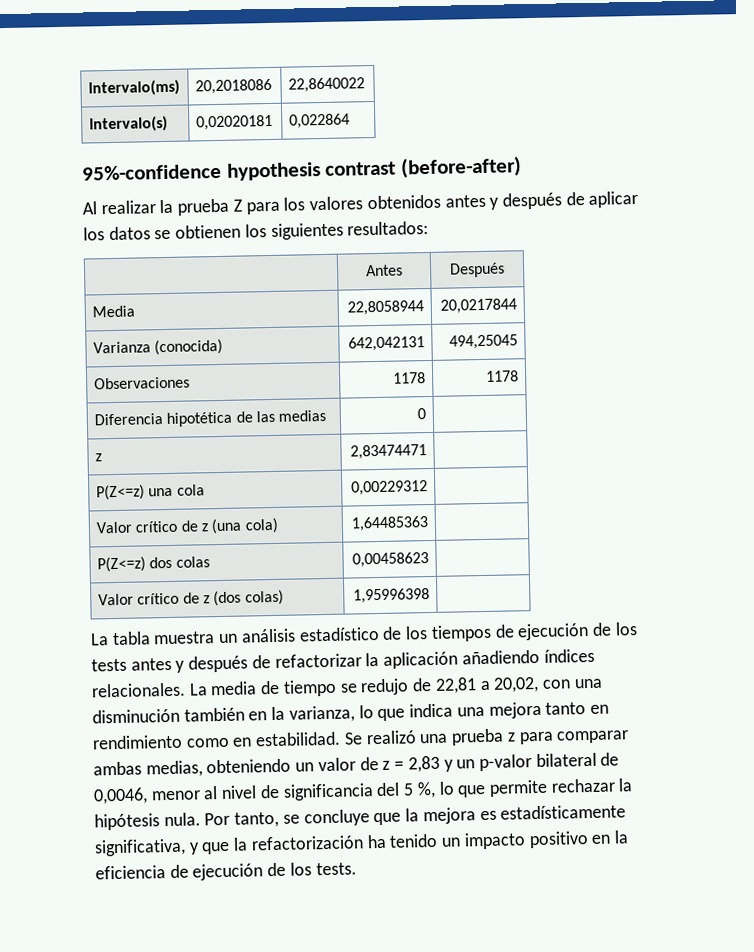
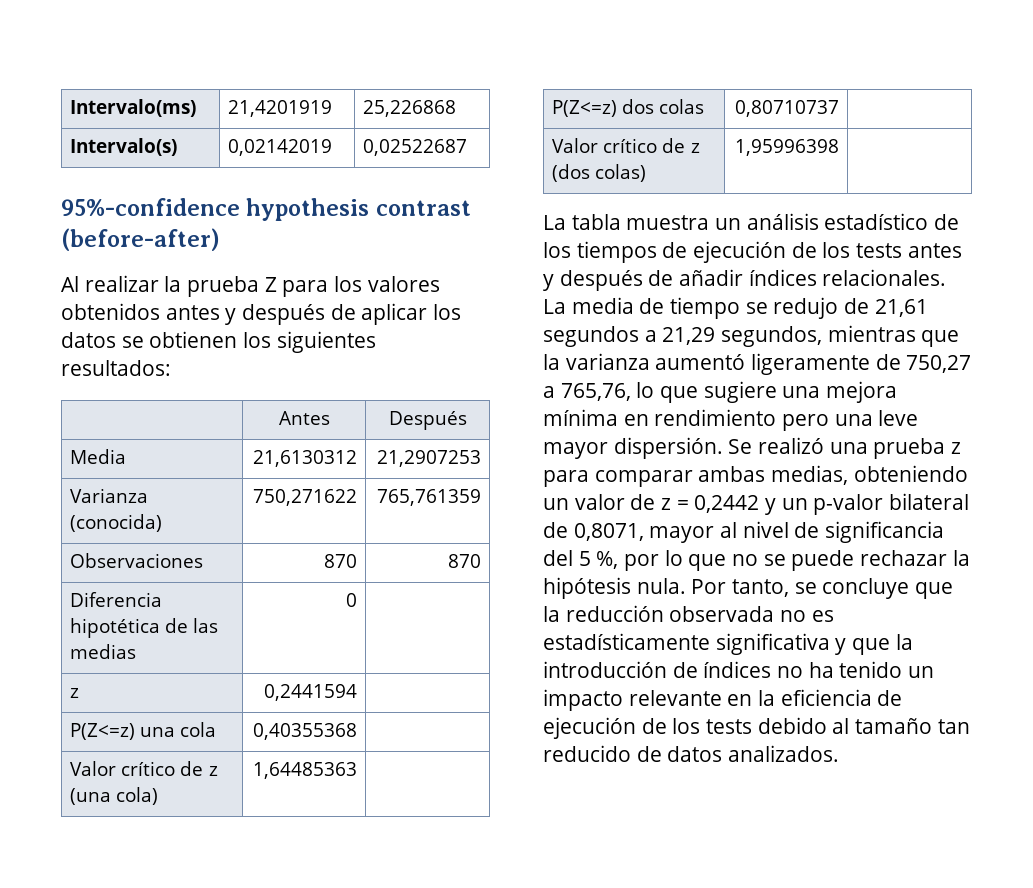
[194,78,272,95] [287,77,365,93] 20,2018086 | 22,8640022 -> [228,100,333,117] [363,100,457,117] 21,4201919 | 25,226868
[195,114,273,131] [288,113,350,129] 0,02020181 | 0,022864 -> [228,139,333,156] [363,139,468,156] 0,02142019 | 0,02522687
[347,300,425,316] [440,298,518,314] 22,8058944 | 20,0217844 -> [252,450,357,467] [376,450,481,467] 21,6130312 | 21,2907253
[348,336,426,352] [449,334,519,350] 642,042131 | 494,25045 -> [252,489,357,506] [376,489,481,506] 750,271622 | 765,761359
[393,372,427,384] [486,370,520,382] 1178 | 1178 -> [323,554,357,568] [447,554,481,568] 870 | 870
[350,444,428,460] 2,83474471 -> [263,684,357,701] 0,2441594
[351,480,429,496] 0,00229312 -> [252,723,357,740] 0,40355368
[352,552,430,568] 0,00458623 -> [734,100,839,117] 0,80710737
[274,649,540,669] refactorizar la aplicación añadiendo -> [679,269,744,286] añadir
[434,676,603,694] [92,703,454,724] 22,81 a 20,02, con una disminución también en la varianza, lo que indica -> [874,299,928,317] [543,325,960,347] [543,353,972,375] [543,381,777,403] 21,61 segundos a 21,29 segundos, mientras que la varianza aumentó ligeramente de 750,27 a 765,76, lo que sugiere
[545,702,587,715] tanto -> [543,409,618,426] mínima
[185,731,342,748] como en estabilidad. -> [782,410,919,431] [543,437,723,459] pero una leve mayor dispersión.
[407,755,440,773] 2,83 -> [694,495,760,513] 0,2442
[93,787,201,805] 0,0046, menor -> [573,523,715,543] 0,8071, mayor
[438,779,548,798] lo que permite -> [624,550,855,571] por lo que no se puede
[422,807,476,825] mejora -> [565,605,807,622] reducción observada no
[94,838,186,857] significativa, -> [715,633,830,655] significativa
[250,835,364,851] refactorización -> [543,661,804,678] introducción de índices no
[528,831,589,849] positivo -> [628,690,722,706] relevante
[315,862,357,876] tests. -> [706,717,970,734] [543,745,840,762] tests debido al tamaño tan reducido de datos analizados.

